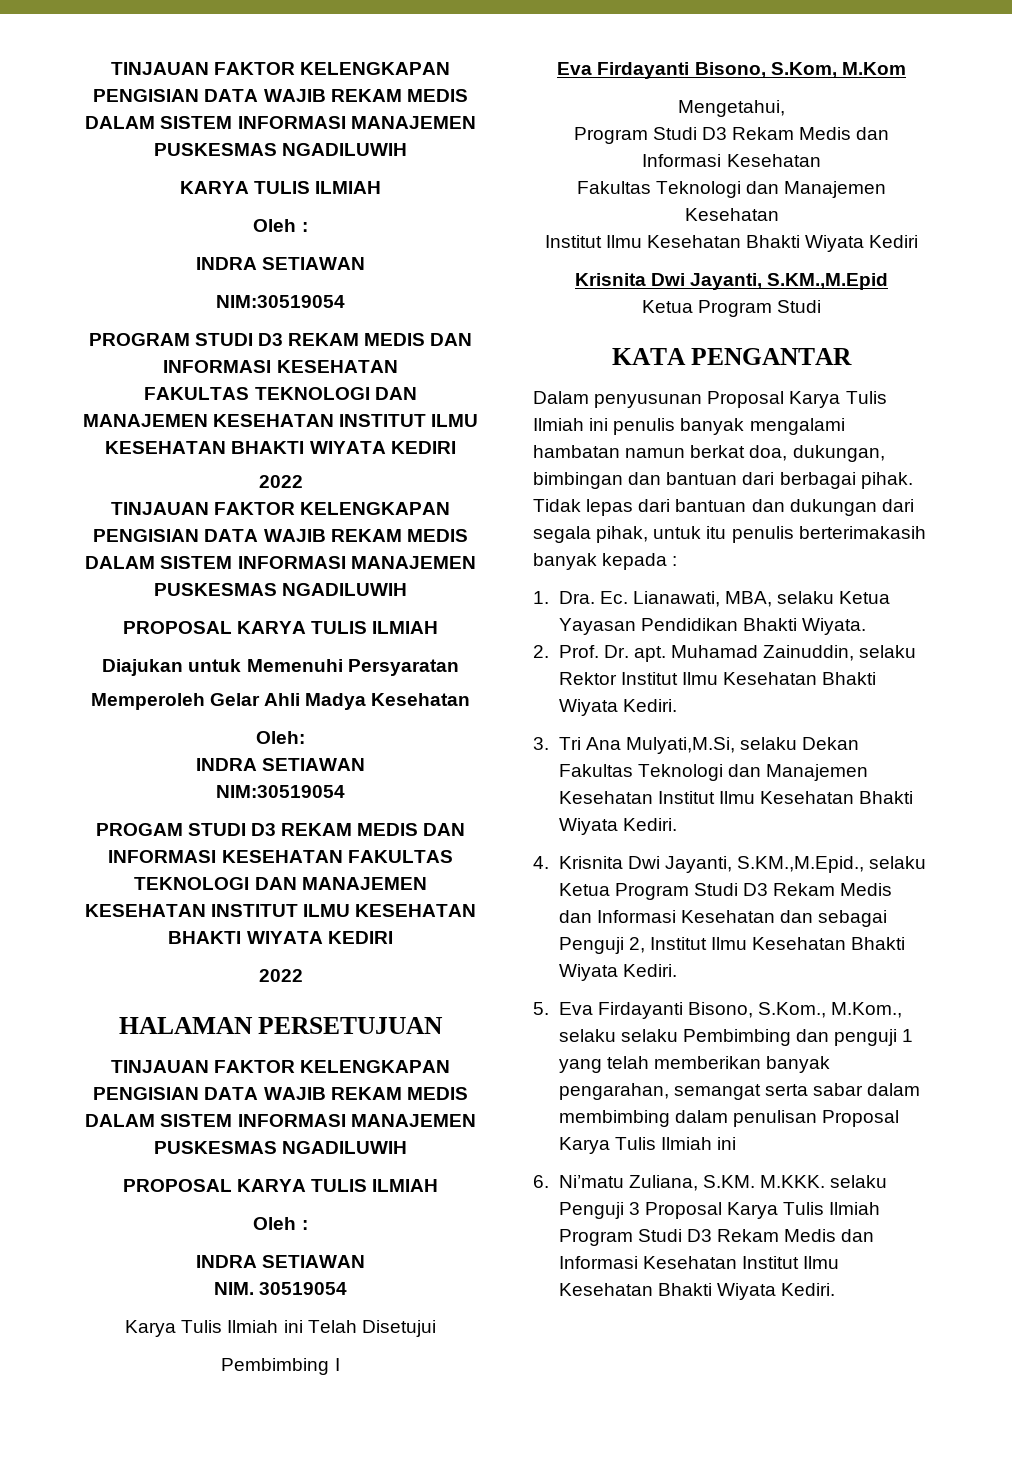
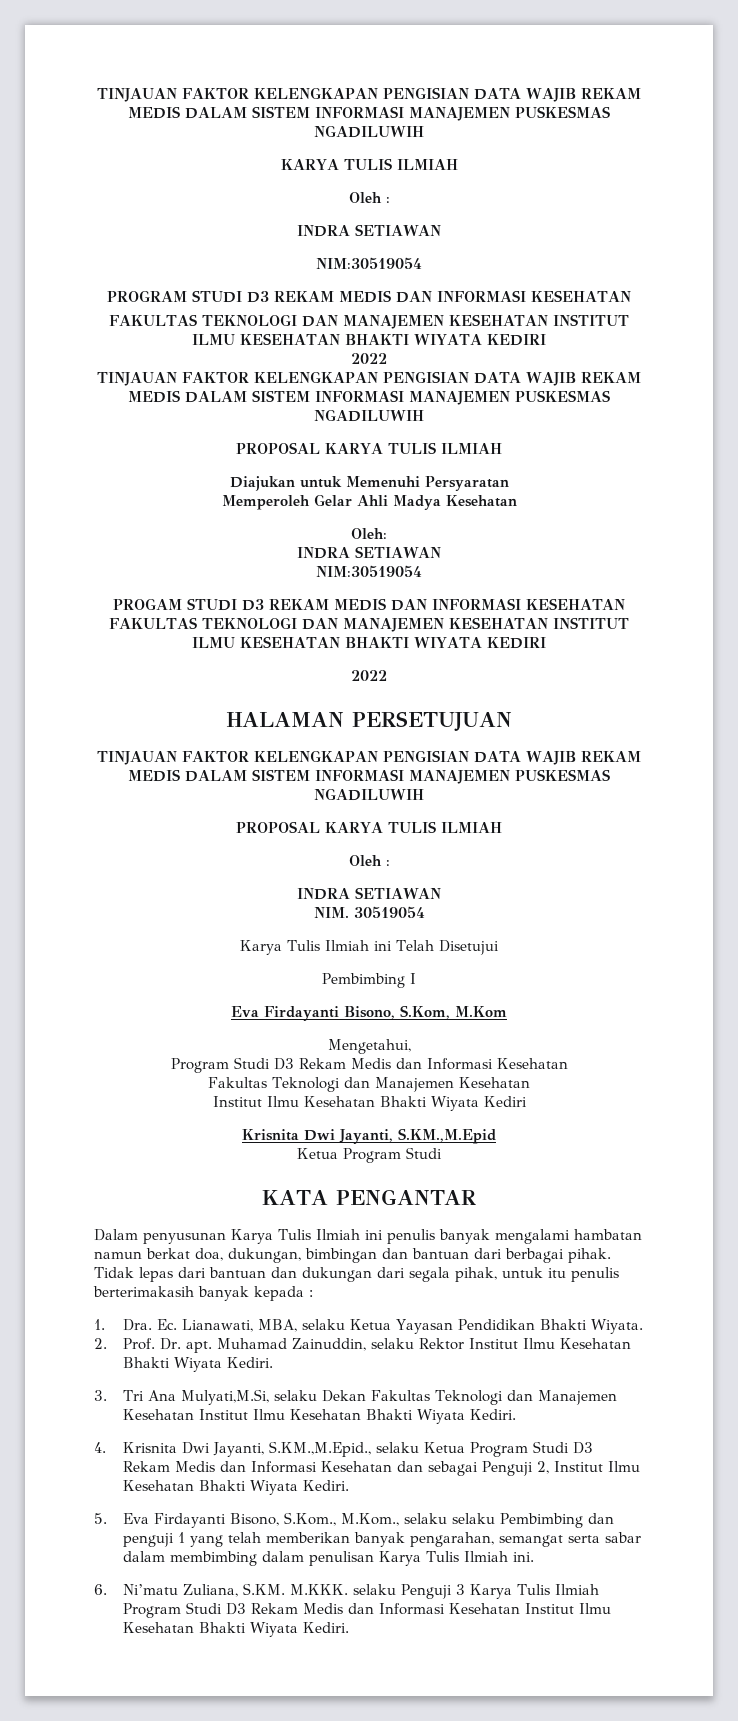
[707,391,785,408] Proposal -> (226, 1238) none
[821,1110,899,1127] [558,1137,736,1154] Proposal Karya Tulis Ilmiah ini -> [378,1551,534,1566] Karya Tulis Ilmiah ini.
[644,1202,722,1219] Proposal -> (465, 1589) none

